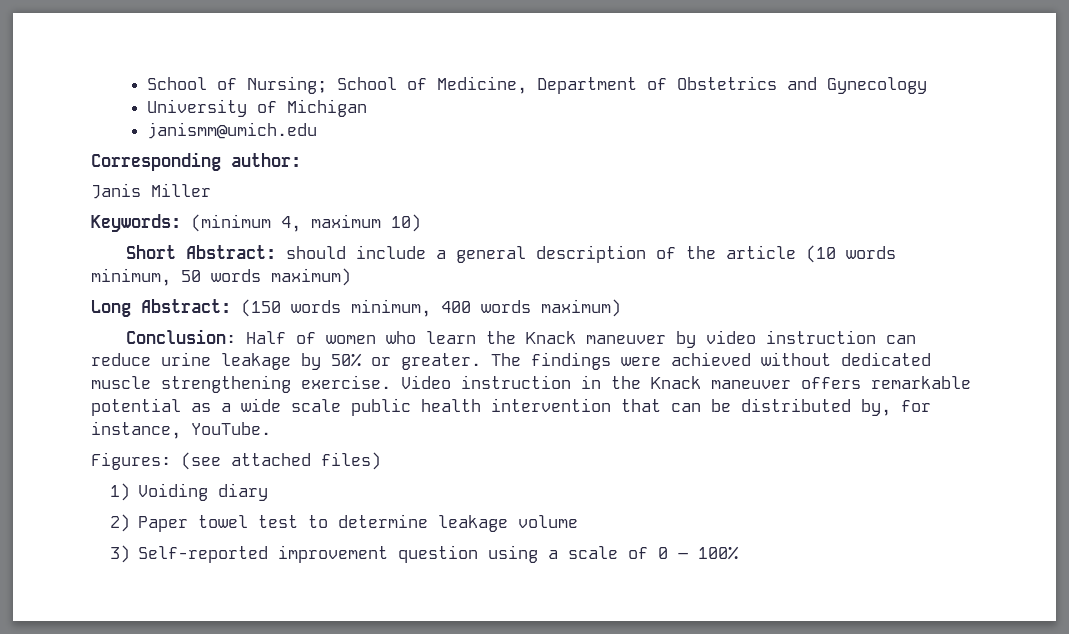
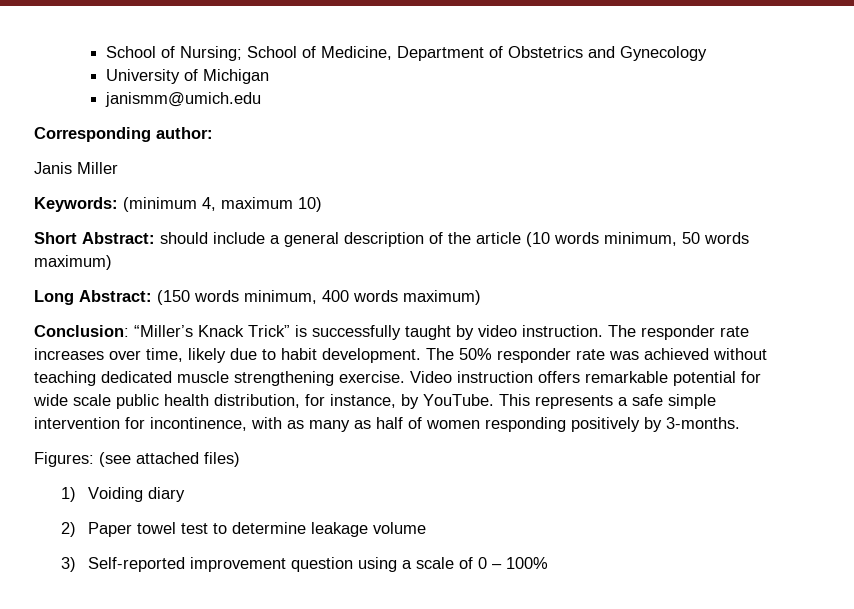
[246,330,917,348] [91,352,661,370] Half of women who learn the Knack maneuver by video instruction can reduce urine leakage by 50% or greater. The findings were -> [134,325,749,340] [34,348,639,363] “Miller’s Knack Trick” is successfully taught by video instruction. The responder rate increases over time, likely due to habit development. The 50% responder rate was
(831, 359) none -> [34,371,96,386] teaching
[581,375,791,389] in the Knack maneuver -> (533, 377) none
[191,403,231,412] as a -> [741,371,761,383] for
[491,398,891,416] intervention that can be distributed by, -> [214,394,300,408] distribution,
(181, 430) none -> [401,394,419,409] by
(271, 428) none -> [499,394,716,409] [34,417,740,432] This represents a safe simple intervention for incontinence, with as many as half of women responding positively by 3-months.

